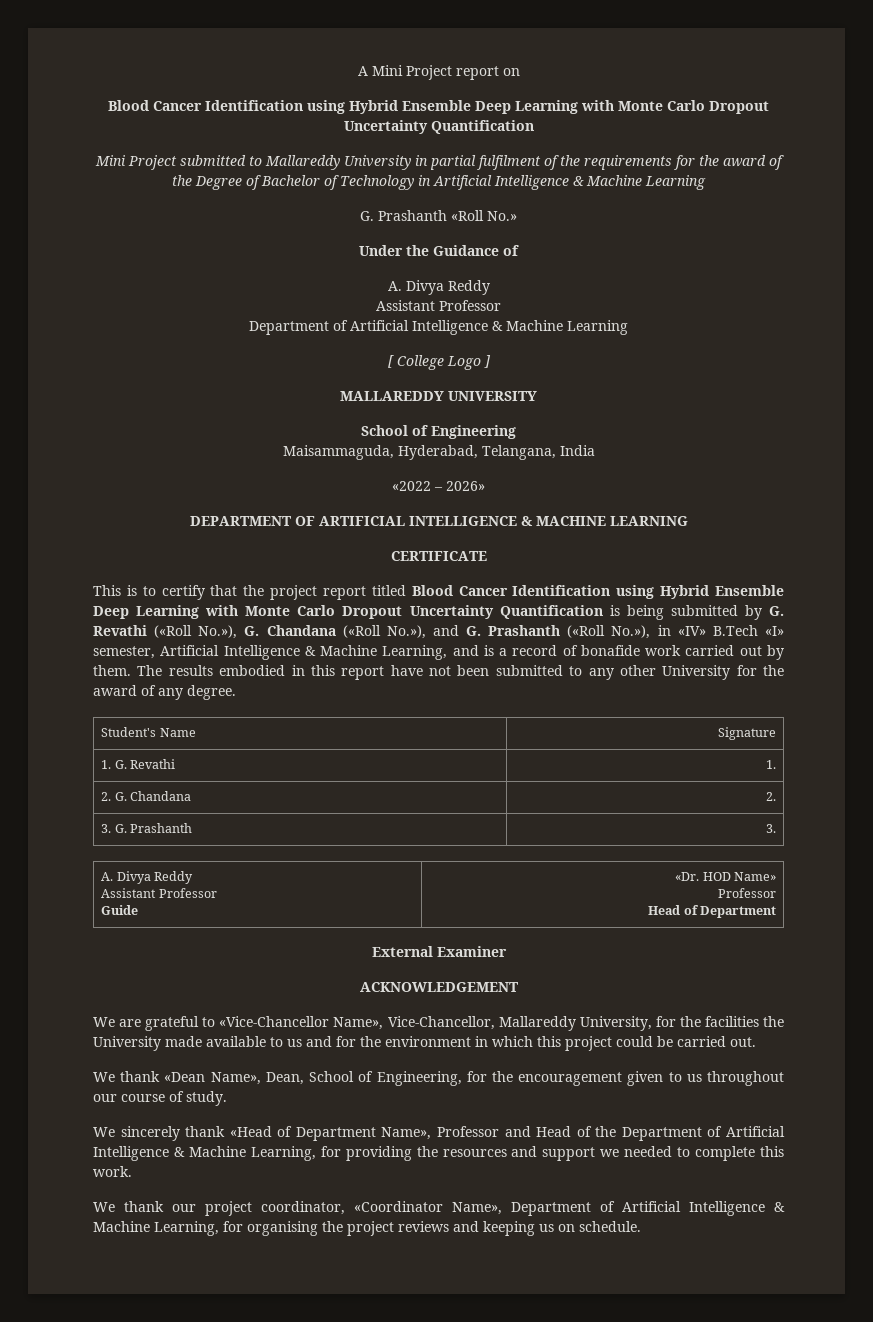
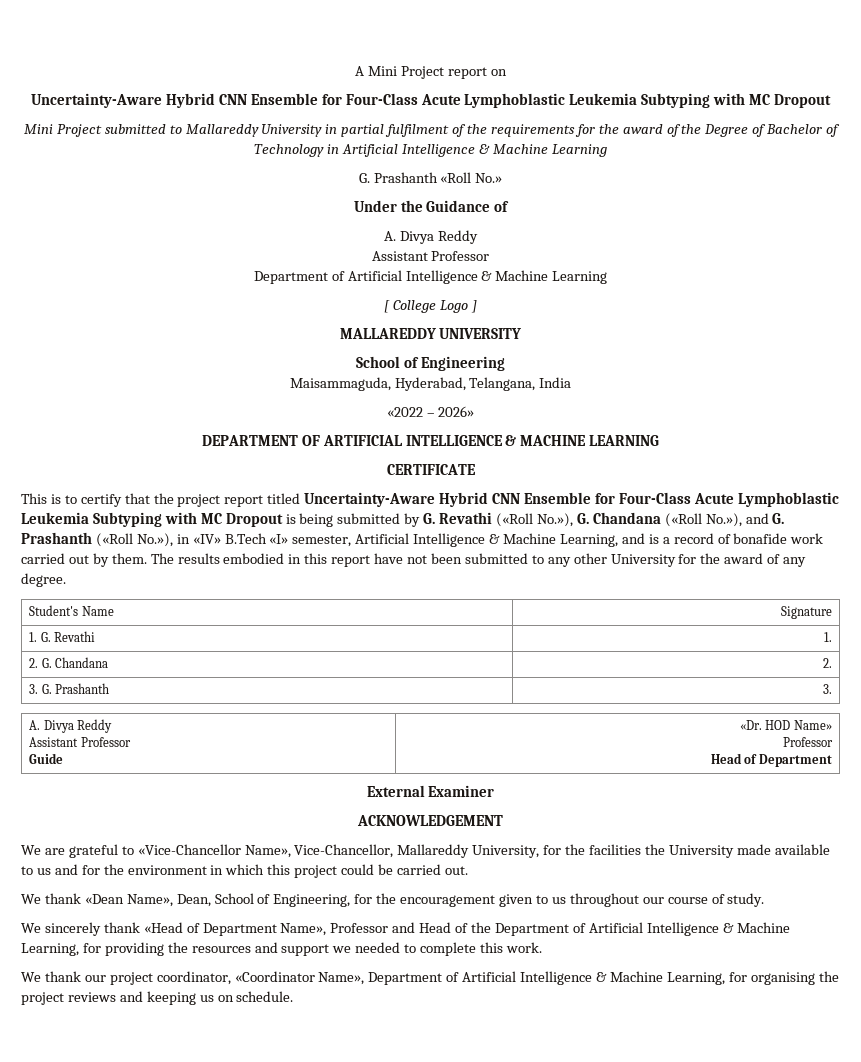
[108,100,769,114] [343,120,534,134] Blood Cancer Identification using Hybrid Ensemble Deep Learning with Monte Carlo Dropout Uncertainty Quantification -> [31,93,831,108] Uncertainty-Aware Hybrid CNN Ensemble for Four-Class Acute Lymphoblastic Leukemia Subtyping with MC Dropout
[411,585,784,599] [93,605,603,619] Blood Cancer Identification using Hybrid Ensemble Deep Learning with Monte Carlo Dropout Uncertainty Quantification -> [304,492,839,507] [21,512,283,527] Uncertainty-Aware Hybrid CNN Ensemble for Four-Class Acute Lymphoblastic Leukemia Subtyping with MC Dropout

